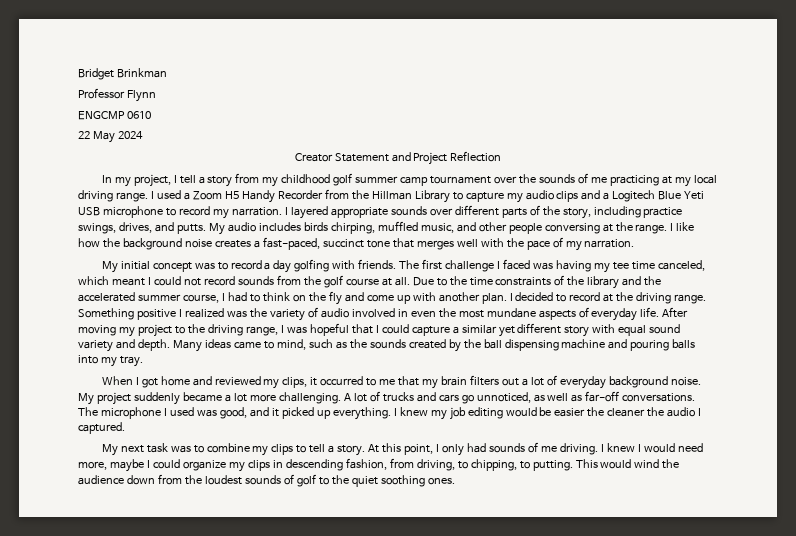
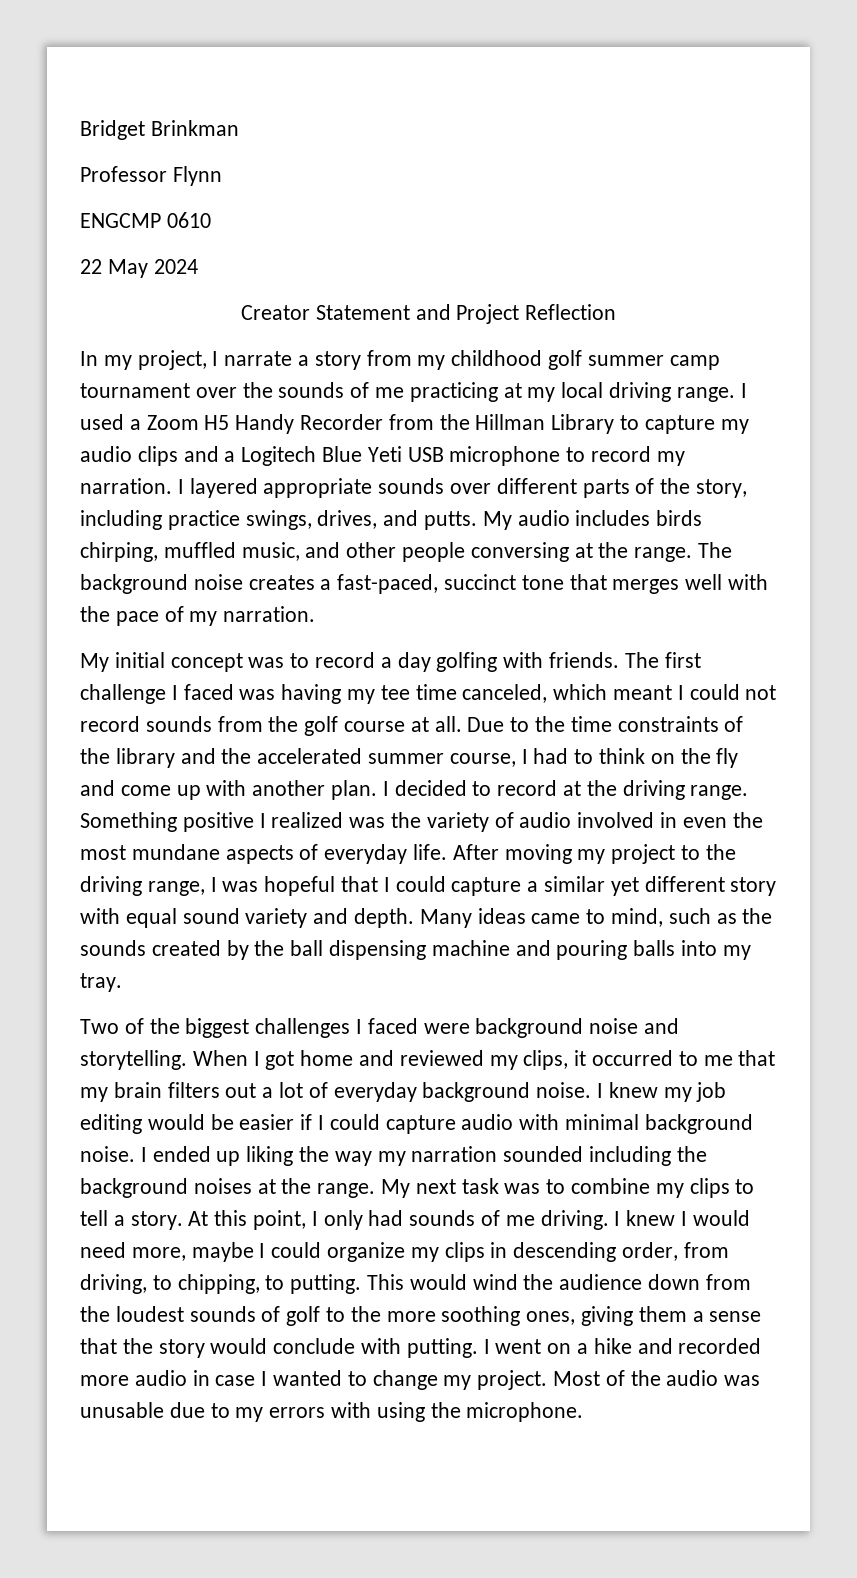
[179,175,196,184] tell -> [224,351,293,366] narrate
[670,222,695,231] [78,238,120,248] I like how the -> [698,542,733,558] The
(143, 361) none -> [80,1018,680,1038] [80,1050,187,1070] Two of the biggest challenges I faced were background noise and storytelling.
[78,391,696,405] [78,407,391,420] My project suddenly became a lot more challenging. A lot of trucks and cars go unnoticed, as well as far-off conversations. The microphone I used was good, and it picked up everything. -> (592, 1090) none
[587,407,702,417] [78,422,125,434] the cleaner the audio I captured. // -> [300,1114,753,1134] [80,1146,707,1166] [80,1178,376,1198] if I could capture audio with minimal background noise. I ended up liking the way my narration sounded including the background noises at the range.
[345,458,387,470] fashion, -> [622,1242,679,1261] order,
[351,475,455,487] quiet soothing ones. -> [386,1306,762,1326] [80,1338,762,1358] [80,1370,761,1390] [80,1402,584,1422] more soothing ones, giving them a sense that the story would conclude with putting. I went on a hike and recorded more audio in case I wanted to change my project. Most of the audio was unusable due to my errors with using the microphone.

